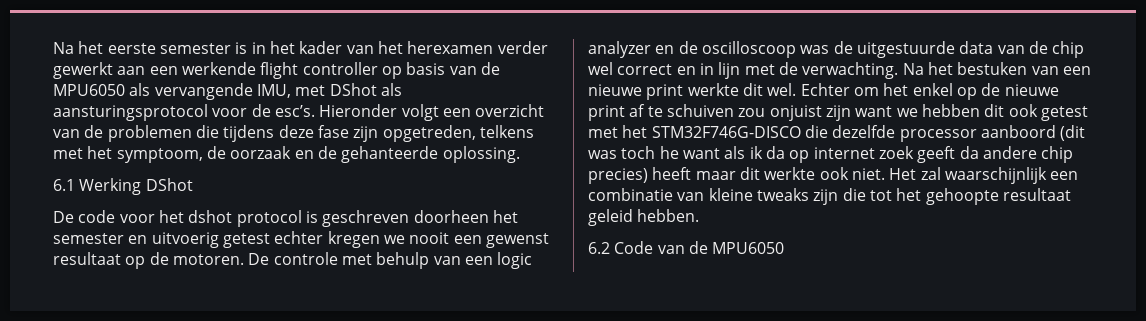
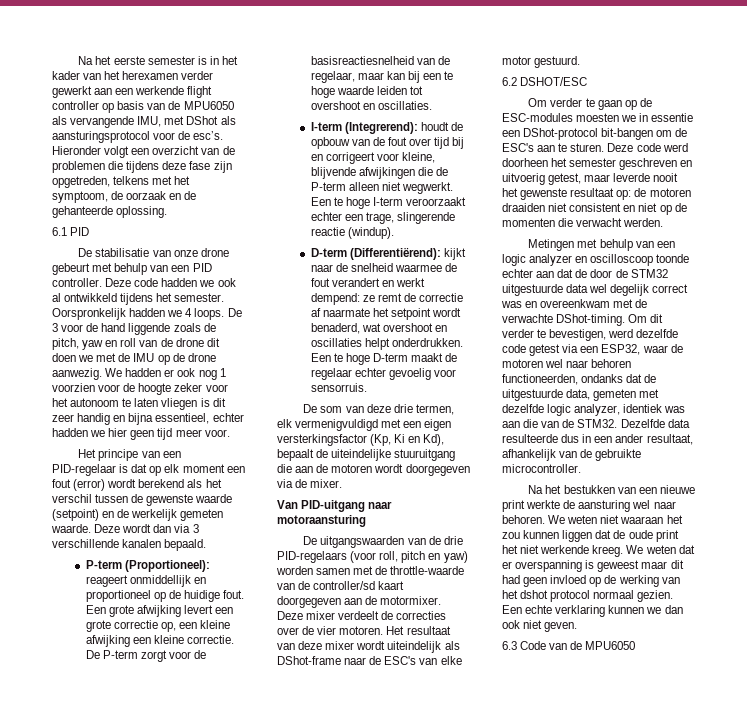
[79,178,193,195] [53,210,410,227] Werking DShot // De code voor het dshot protocol is geschreven -> [70,227,90,236] [78,248,229,257] [52,263,212,275] [52,278,236,287] [52,293,225,305] [52,308,242,320] [52,323,216,335] [52,338,220,350] [52,353,216,365] [52,368,226,380] [52,383,228,395] [52,398,226,410] [52,413,244,425] [52,428,230,440] [78,449,181,461] [52,464,245,476] [52,479,222,491] [52,494,233,506] [52,509,224,521] [51,524,199,533] [52,539,207,551] [85,560,210,572] [85,575,206,587] [85,590,245,602] [85,605,234,617] [85,620,231,632] [85,635,234,647] [85,650,207,662] [310,56,450,65] [310,71,454,83] [310,86,423,98] [310,101,432,110] [310,122,463,134] [310,137,465,149] [310,152,435,164] [310,167,448,179] [310,182,453,194] [310,197,467,209] [310,212,455,224] [310,227,394,239] [310,247,466,260] [310,263,458,272] [310,278,425,287] [310,293,464,305] [310,308,462,320] [310,323,447,334] [310,338,463,350] [310,353,458,365] [310,368,456,380] [310,383,367,392] [303,404,454,415] [277,419,452,431] [277,434,445,446] [277,449,456,461] [277,464,470,476] [277,479,343,488] [277,500,393,512] [277,515,366,527] [303,536,463,548] [277,551,468,563] [276,566,465,575] [277,581,405,590] [277,596,442,608] [277,611,447,620] [277,626,451,635] [277,641,460,653] [277,656,462,665] [502,56,581,68] [502,77,588,86] [528,98,652,110] [502,113,694,122] [502,128,688,140] [502,143,688,152] PID // De stabilisatie van onze drone gebeurt met behulp van een PID controller. Deze code hadden we ook al ontwikkeld tijdens het semester. Oorspronkelijk hadden we 4 loops. De 3 voor de hand liggende zoals de pitch, yaw en roll van de drone dit doen we met de IMU op de drone aanwezig. We hadden er ook nog 1 voorzien voor de hoogte zeker voor het autonoom te laten vliegen is dit zeer handig en bijna essentieel, echter hadden we hier geen tijd meer voor. // Het principe van een PID-regelaar is dat op elk moment een fout (error) wordt berekend als het verschil tussen de gewenste waarde (setpoint) en de werkelijk gemeten waarde. Deze wordt dan via 3 verschillende kanalen bepaald. // P-term (Proportioneel): reageert onmiddellijk en proportioneel op de huidige fout. Een grote afwijking levert een grote correctie op, een kleine afwijking een kleine correctie. De P-term zorgt voor de basisreactiesnelheid van de regelaar, maar kan bij een te hoge waarde leiden tot overshoot en oscillaties. // I-term (Integrerend): houdt de opbouw van de fout over tijd bij en corrigeert voor kleine, blijvende afwijkingen die de P-term alleen niet wegwerkt. Een te hoge I-term veroorzaakt echter een trage, slingerende reactie (windup). // D-term (Differentiërend): kijkt naar de snelheid waarmee de fout verandert en werkt dempend: ze remt de correctie af naarmate het setpoint wordt benaderd, wat overshoot en oscillaties helpt onderdrukken. Een te hoge D-term maakt de regelaar echter gevoelig voor sensorruis. // De som van deze drie termen, elk vermenigvuldigd met een eigen versterkingsfactor (Kp, Ki en Kd), bepaalt de uiteindelijke stuuruitgang die aan de motoren wordt doorgegeven via de mixer. // Van PID-uitgang naar motoraansturing // De uitgangswaarden van de drie PID-regelaars (voor roll, pitch en yaw) worden samen met de throttle-waarde van de controller/sd kaart doorgegeven aan de motormixer. Deze mixer verdeelt de correcties over de vier motoren. Het resultaat van deze mixer wordt uiteindelijk als DShot-frame naar de ESC's van elke motor gestuurd. // 6.2 DSHOT/ESC // Om verder te gaan op de ESC-modules moesten we in essentie een DShot-protocol bit-bangen om de ESC's aan te sturen. Deze code werd
(124, 238) none -> [619,158,678,170] geschreven
[222,231,549,248] [53,252,338,269] getest echter kregen we nooit een gewenst resultaat op de motoren. De controle -> [548,173,679,185] [502,188,691,200] [502,203,687,215] [502,218,664,227] [528,239,575,251] getest, maar leverde nooit het gewenste resultaat op: de motoren draaiden niet consistent en niet op de momenten die verwacht werden. // Metingen
[678,41,1085,58] [588,62,1028,79] de oscilloscoop was de uitgestuurde data van de chip wel correct en in lijn met de verwachting. Na het bestuken -> [590,254,690,266] [502,269,668,278] [502,284,689,296] [501,299,648,308] [502,314,664,326] [502,329,679,341] [502,344,683,356] [502,359,632,368] [502,374,657,385] [502,389,660,401] [502,404,686,416] [502,419,690,428] [502,434,693,445] [502,449,642,461] [502,464,581,473] [528,485,615,494] oscilloscoop toonde echter aan dat de door de STM32 uitgestuurde data wel degelijk correct was en overeenkwam met de verwachte DShot-timing. Om dit verder te bevestigen, werd dezelfde code getest via een ESP32, waar de motoren wel naar behoren functioneerden, ondanks dat de uitgestuurde data, gemeten met dezelfde logic analyzer, identiek was aan die van de STM32. Dezelfde data resulteerde dus in een ander resultaat, afhankelijk van de gebruikte microcontroller. // Na het bestukken
[742,83,1059,100] [588,104,1088,121] [588,125,1086,142] [588,146,1074,163] [588,167,1079,184] [588,188,1071,205] [588,209,700,226] [588,242,610,254] dit wel. Echter om het enkel op de nieuwe print af te schuiven zou onjuist zijn want we hebben dit ook getest met het STM32F746G-DISCO die dezelfde processor aanboord (dit was toch he want als ik da op internet zoek geeft da andere chip precies) heeft maar dit werkte ook niet. Het zal waarschijnlijk een combinatie van kleine tweaks zijn die tot het gehoopte resultaat geleid hebben. // 6.2 -> [563,500,676,512] [502,515,683,524] [502,530,679,542] [502,545,695,557] [502,560,684,572] [502,575,680,587] [502,590,674,602] [502,605,683,617] [502,620,578,632] [502,641,517,650] de aansturing wel naar behoren. We weten niet waaraan het zou kunnen liggen dat de oude print het niet werkende kreeg. We weten dat er overspanning is geweest maar dit had geen invloed op de werking van het dshot protocol normaal gezien. Een echte verklaring kunnen we dan ook niet geven. // 6.3

